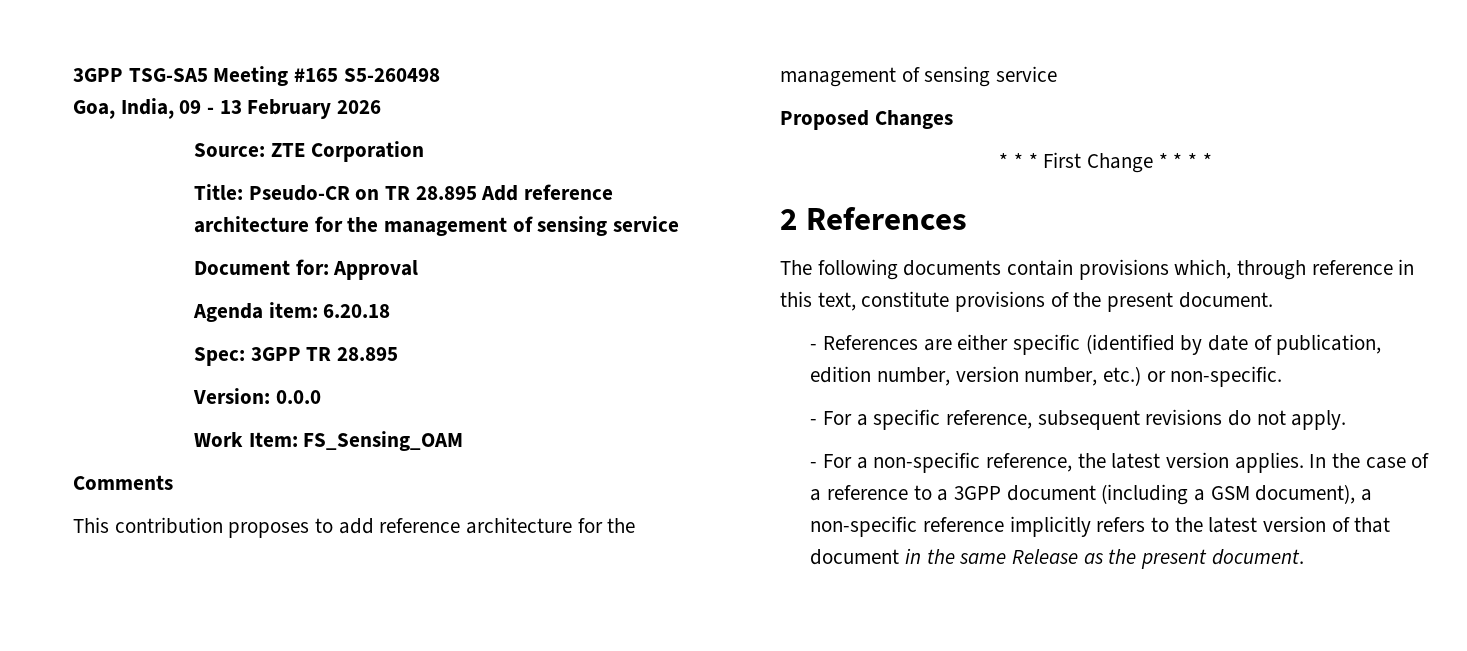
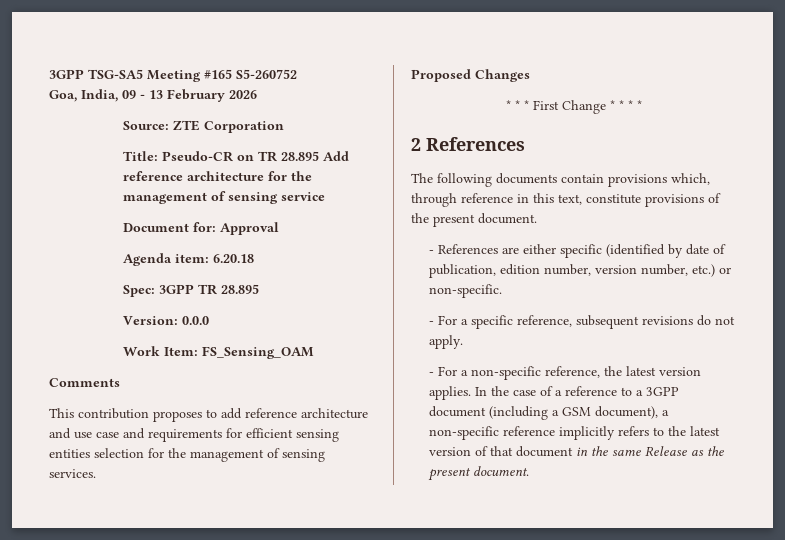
[343,68,440,82] S5-260498 -> [236,69,297,79] S5-260752
[577,518,636,533] [780,66,1058,87] for the management of sensing service -> [49,428,339,442] [49,448,325,462] [49,469,96,478] and use case and requirements for efficient sensing entities selection for the management of sensing services.

